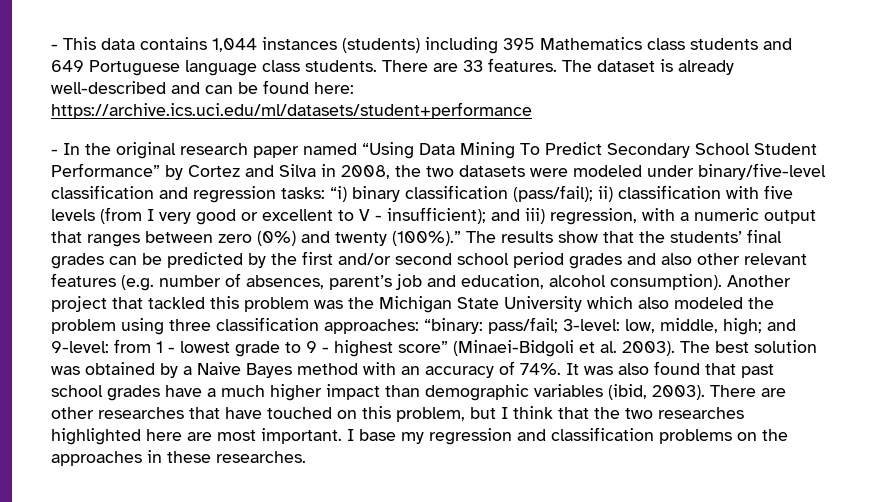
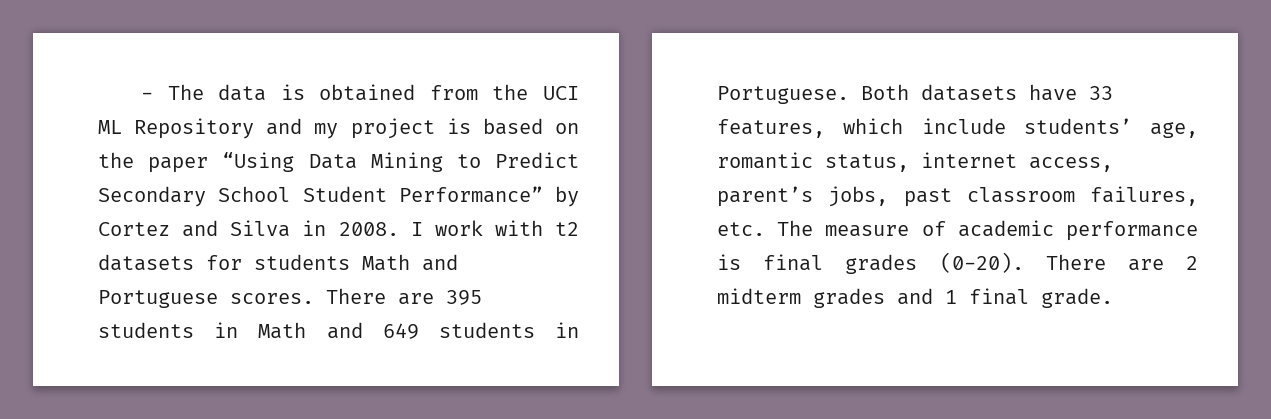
[51,37,792,54] [51,58,734,76] [51,80,354,94] [51,102,532,119] [51,142,357,159] - This data contains 1,044 instances (students) including 395 Mathematics class students and 649 Portuguese language class students. There are 33 features. The dataset is already well-described and can be found here: https://archive.ics.uci.edu/ml/datasets/student+performance // - In the original research paper named -> [141,84,579,101] [98,118,579,139] [98,152,209,173] - The data is obtained from the UCI ML Repository and my project is based on the paper
[520,143,540,155] To -> [456,154,481,168] to
[341,163,826,180] [51,185,793,203] [51,207,816,225] [51,229,782,247] [51,251,807,269] [51,273,791,291] [51,296,774,313] [51,317,796,335] [51,339,817,357] [51,361,774,378] [51,384,786,401] [51,406,744,422] [51,427,788,445] [51,450,306,466] 2008, the two datasets were modeled under binary/five-level classification and regression tasks: “i) binary classification (pass/fail); ii) classification with five levels (from I very good or excellent to V - insufficient); and iii) regression, with a numeric output that ranges between zero (0%) and twenty (100%).” The results show that the students’ final grades can be predicted by the first and/or second school period grades and also other relevant features (e.g. number of absences, parent’s job and education, alcohol consumption). Another project that tackled this problem was the Michigan State University which also modeled the problem using three classification approaches: “binary: pass/fail; 3-level: low, middle, high; and 9-level: from 1 - lowest grade to 9 - highest score” (Minaei-Bidgoli et al. 2003). The best solution was obtained by a Naive Bayes method with an accuracy of 74%. It was also found that past school grades have a much higher impact than demographic variables (ibid, 2003). There are other researches that have touched on this problem, but I think that the two researches highlighted here are most important. I base my regression and classification problems on the approaches in these researches. -> [338,220,579,236] [98,254,458,271] [98,288,482,308] [98,322,579,339] [717,84,1113,104] [717,118,1198,138] [717,152,1113,172] [717,186,1198,207] [717,220,1198,241] [717,252,1198,274] [717,288,1113,308] 2008. I work with t2 datasets for students Math and Portuguese scores. There are 395 students in Math and 649 students in Portuguese. Both datasets have 33 features, which include students’ age, romantic status, internet access, parent’s jobs, past classroom failures, etc. The measure of academic performance is final grades (0-20). There are 2 midterm grades and 1 final grade.

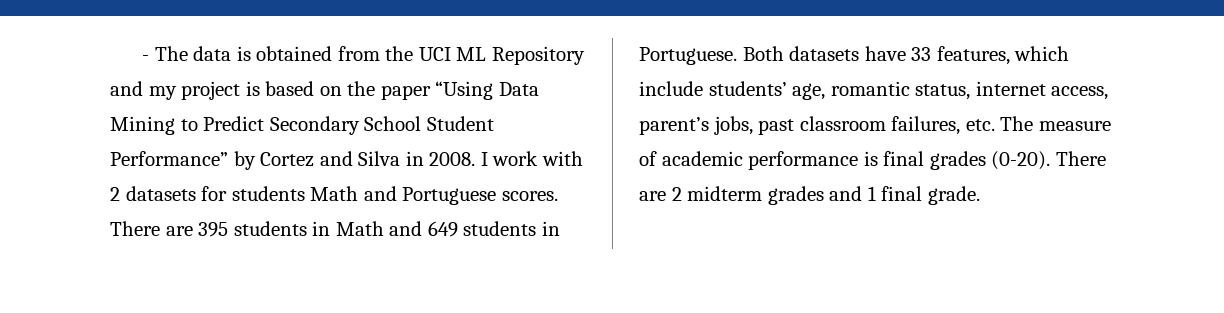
[555,222,579,236] t2 -> [110,187,120,201] 2

